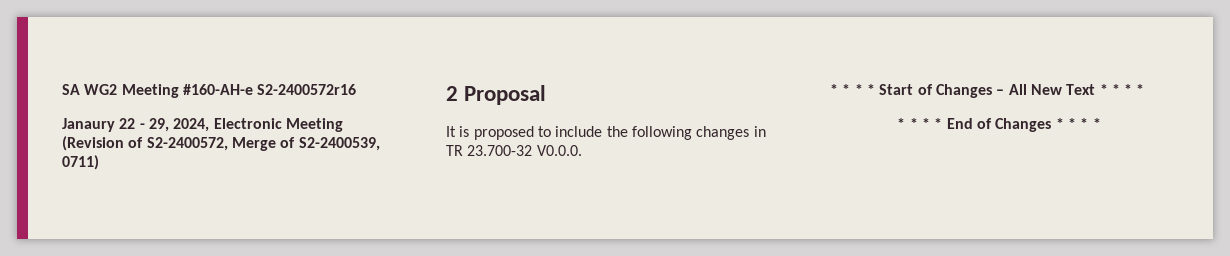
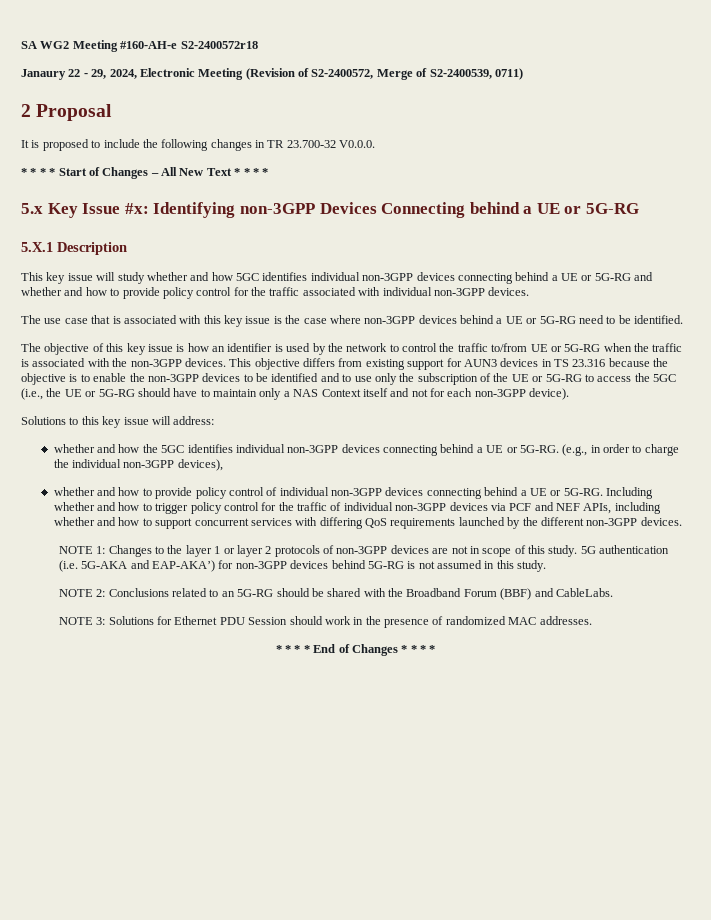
[257,84,357,95] S2-2400572r16 -> [180,41,258,49] S2-2400572r18
(1145, 89) none -> [21,202,640,218] [21,242,127,255] [21,272,654,284] [21,287,530,299] [21,315,683,327] [21,343,683,355] [21,358,669,370] [21,373,676,385] [21,388,570,400] [21,416,215,428] [53,444,679,456] [53,459,223,471] [53,487,654,499] [53,502,661,514] [53,517,682,529] [58,545,670,557] [58,560,547,572] [58,588,613,600] [58,616,592,628] // 5.x Key Issue #x: Identifying non-3GPP Devices Connecting behind a UE or 5G-RG // 5.X.1 Description // This key issue will study whether and how 5GC identifies individual non-3GPP devices connecting behind a UE or 5G-RG and whether and how to provide policy control for the traffic associated with individual non-3GPP devices. // The use case that is associated with this key issue is the case where non-3GPP devices behind a UE or 5G-RG need to be identified. // The objective of this key issue is how an identifier is used by the network to control the traffic to/from UE or 5G-RG when the traffic is associated with the non-3GPP devices. This objective differs from existing support for AUN3 devices in TS 23.316 because the objective is to enable the non-3GPP devices to be identified and to use only the subscription of the UE or 5G-RG to access the 5GC (i.e., the UE or 5G-RG should have to maintain only a NAS Context itself and not for each non-3GPP device). // Solutions to this key issue will address: // whether and how the 5GC identifies individual non-3GPP devices connecting behind a UE or 5G-RG. (e.g., in order to charge the individual non-3GPP devices), // whether and how to provide policy control of individual non-3GPP devices connecting behind a UE or 5G-RG. Including whether and how to trigger policy control for the traffic of individual non-3GPP devices via PCF and NEF APIs, including whether and how to support concurrent services with differing QoS requirements launched by the different non-3GPP devices. // NOTE 1: Changes to the layer 1 or layer 2 protocols of non-3GPP devices are not in scope of this study. 5G authentication (i.e. 5G-AKA and EAP-AKA’) for non-3GPP devices behind 5G-RG is not assumed in this study. // NOTE 2: Conclusions related to an 5G-RG should be shared with the Broadband Forum (BBF) and CableLabs. // NOTE 3: Solutions for Ethernet PDU Session should work in the presence of randomized MAC addresses.

